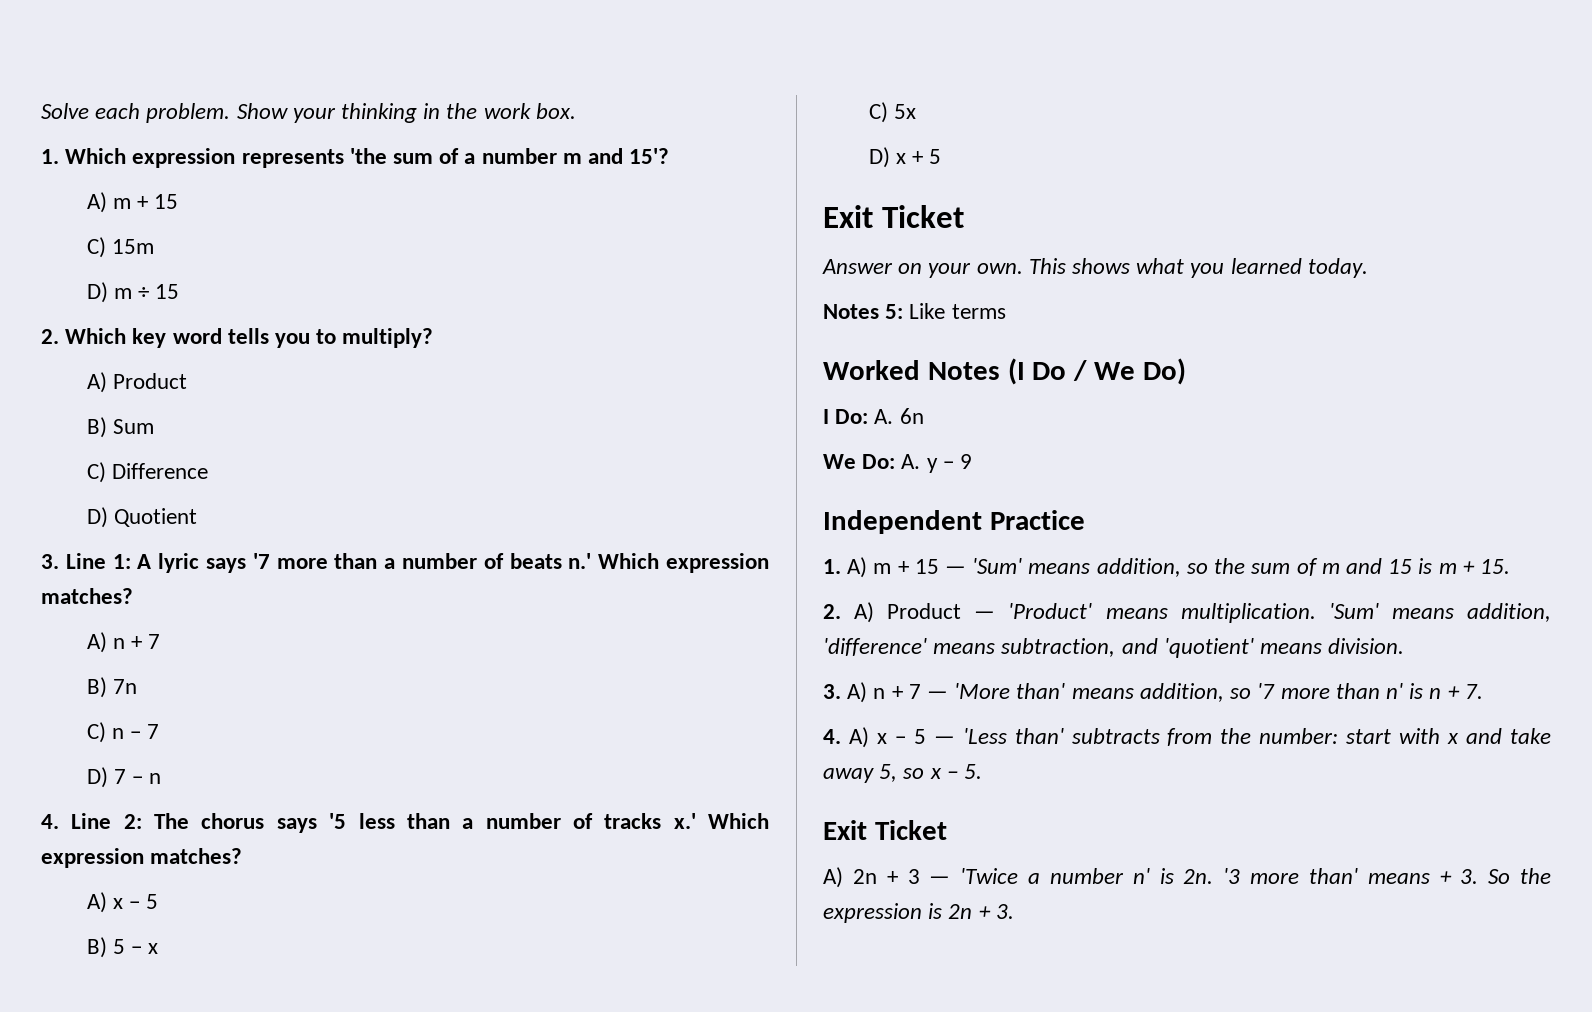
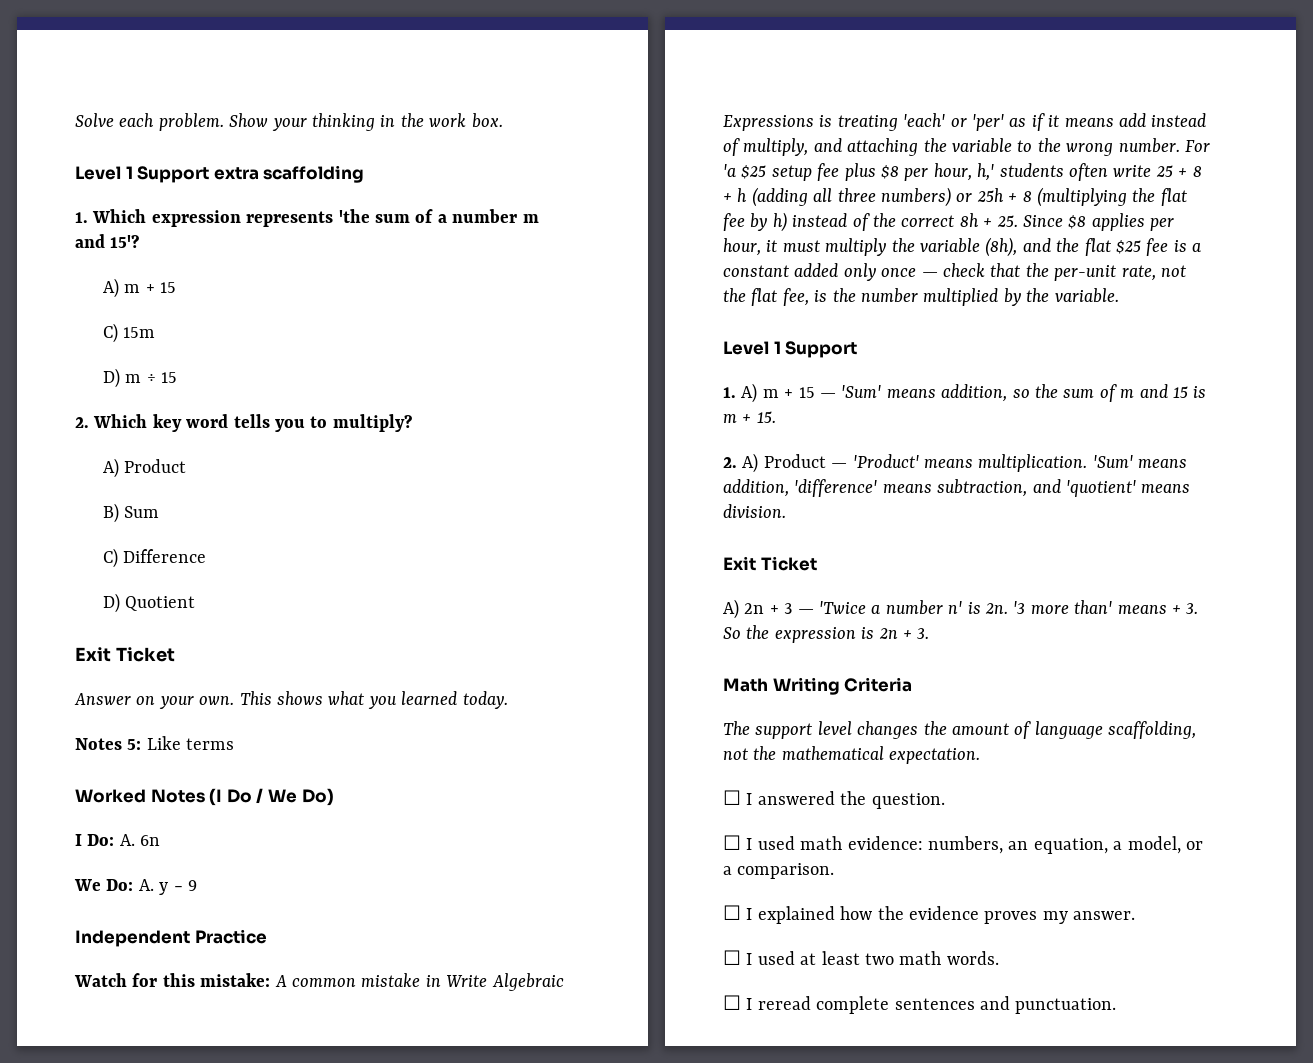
(576, 111) none -> [75,165,365,183] // Level 1 Support extra scaffolding
[41,553,769,573] [41,588,133,604] [86,632,161,653] [86,677,137,698] [86,722,160,743] [86,767,162,788] [41,813,769,833] [41,848,243,868] [86,892,159,913] [86,937,159,958] [868,102,916,123] [868,147,942,168] // 3. Line 1: A lyric says '7 more than a number of beats n.' Which expression matches? // A) n + 7 // B) 7n // C) n − 7 // D) 7 − n // 4. Line 2: The chorus says '5 less than a number of tracks x.' Which expression matches? // A) x − 5 // B) 5 − x // C) 5x // D) x + 5 -> (196, 603) none
(1085, 520) none -> [74,973,564,991] [723,113,1207,131] [723,138,1210,156] [723,163,1202,181] [723,187,1187,207] [723,212,1175,232] [723,237,1202,257] [723,263,1186,281] [723,288,1119,306] [723,341,858,358] // Watch for this mistake: A common mistake in Write Algebraic Expressions is treating 'each' or 'per' as if it means add instead of multiply, and attaching the variable to the wrong number. For 'a $25 setup fee plus $8 per hour, h,' students often write 25 + 8 + h (adding all three numbers) or 25h + 8 (multiplying the flat fee by h) instead of the correct 8h + 25. Since $8 applies per hour, it must multiply the variable (8h), and the flat $25 fee is a constant added only once — check that the per-unit rate, not the flat fee, is the number multiplied by the variable. // Level 1 Support
[823,682,1483,703] [823,727,1551,748] [823,764,983,783] // 3. A) n + 7 — 'More than' means addition, so '7 more than n' is n + 7. // 4. A) x − 5 — 'Less than' subtracts from the number: start with x and take away 5, so x − 5. -> (786, 511) none
(1014, 911) none -> [723,677,913,695] [723,721,1197,739] [723,746,981,764] [723,790,945,809] [723,835,1203,854] [723,863,835,879] [723,905,1136,924] [723,950,999,965] [723,995,1117,1014] // Math Writing Criteria // The support level changes the amount of language scaffolding, not the mathematical expectation. // ☐ I answered the question. // ☐ I used math evidence: numbers, an equation, a model, or a comparison. // ☐ I explained how the evidence proves my answer. // ☐ I used at least two math words. // ☐ I reread complete sentences and punctuation.

